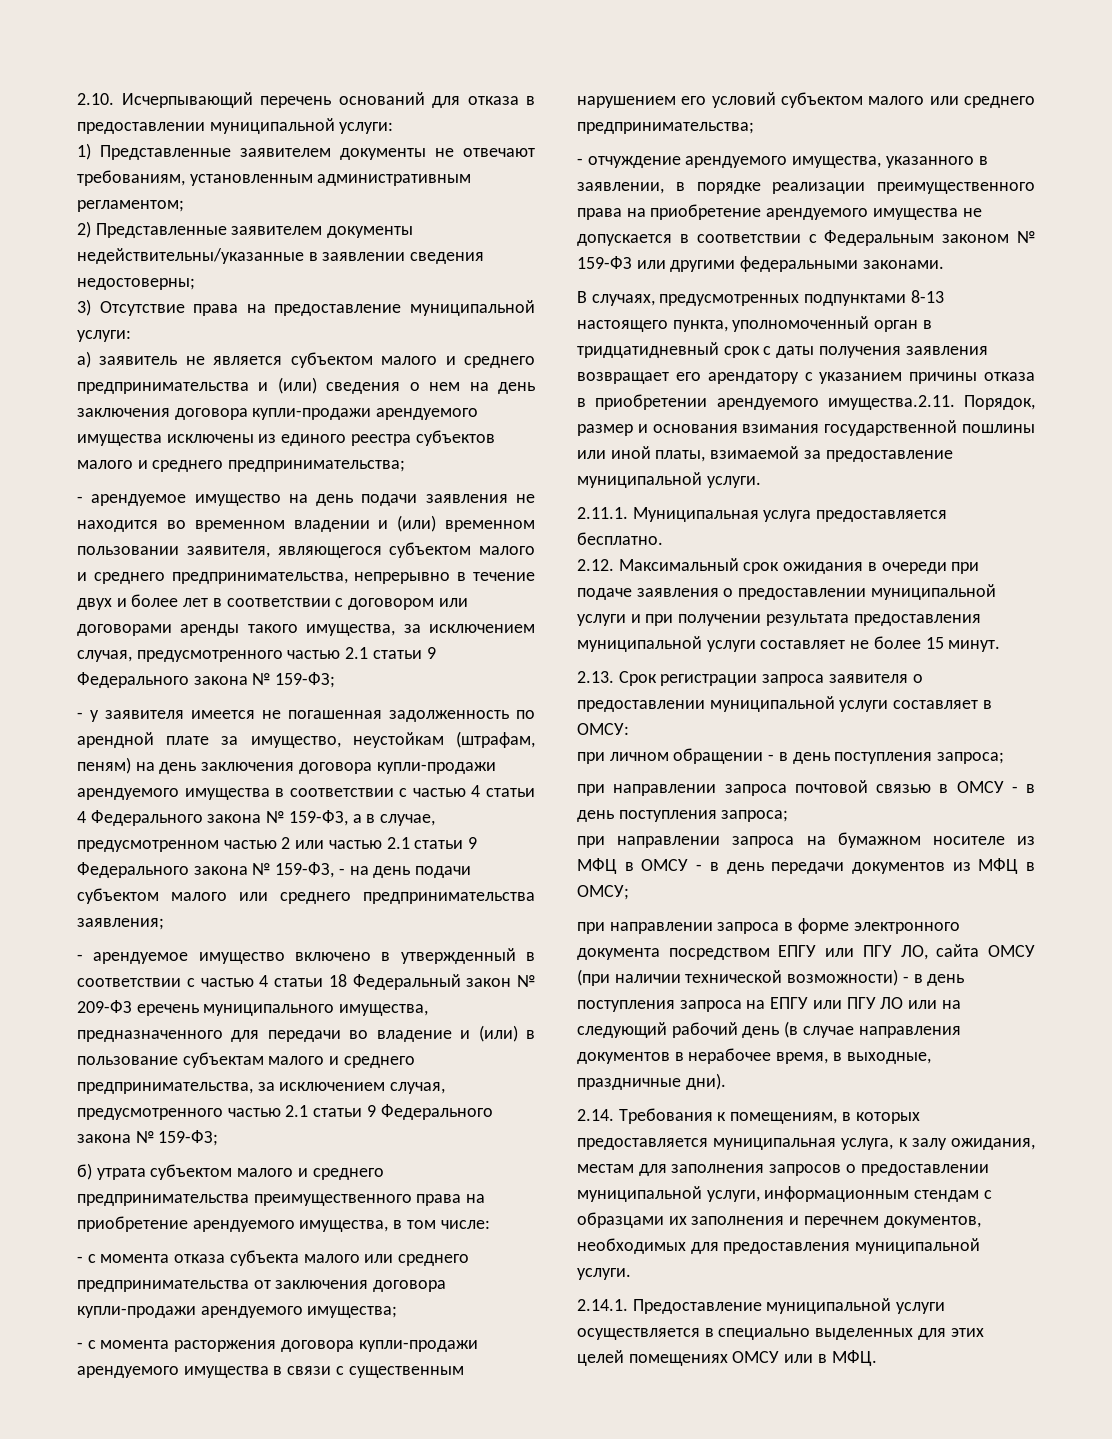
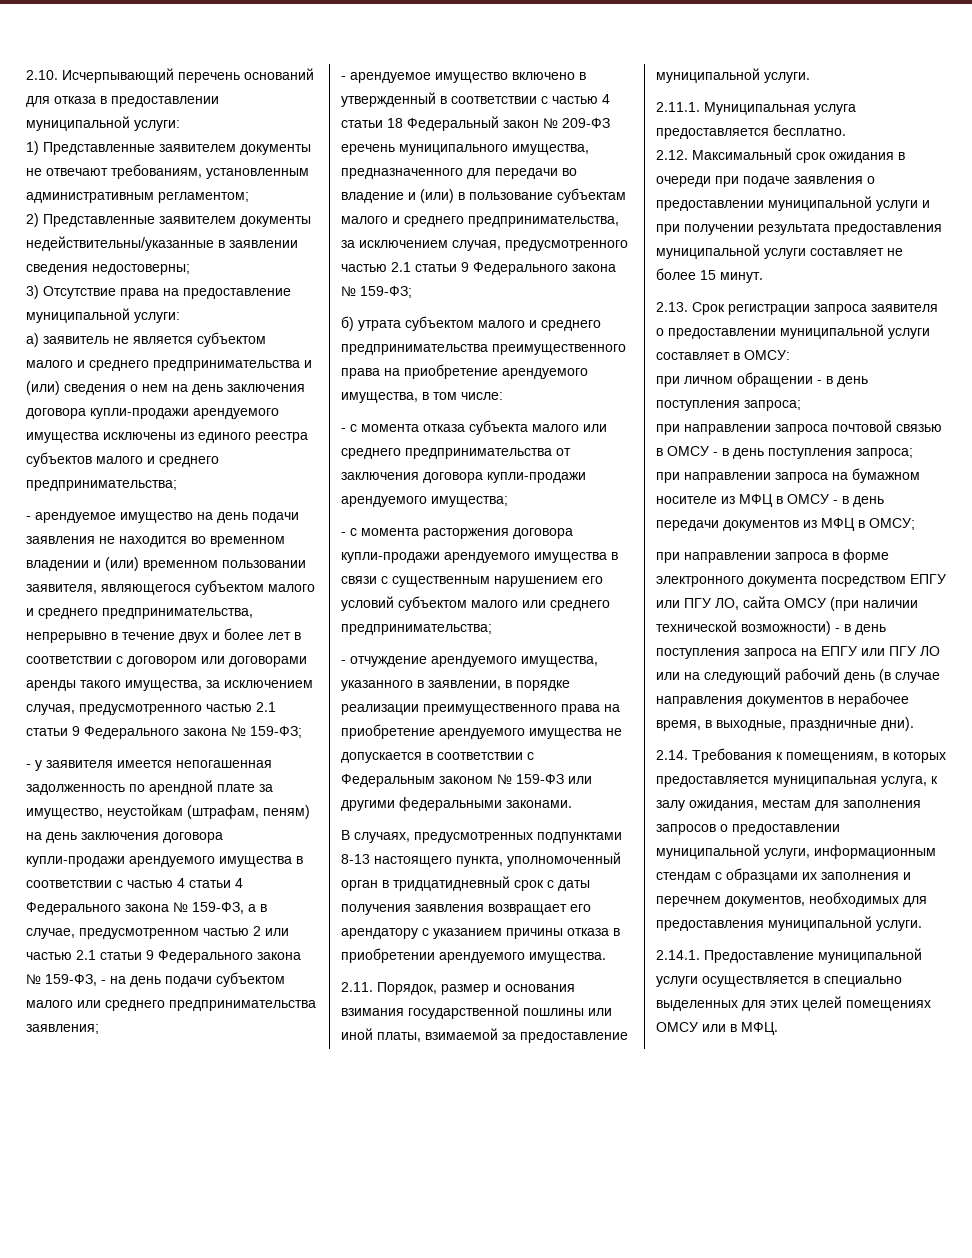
[262,710,382,719] не погашенная -> [176,760,272,768] непогашенная
[827,395,955,410] имущества.2.11. -> [529,952,606,963] [341,982,373,992] имущества. // 2.11.

